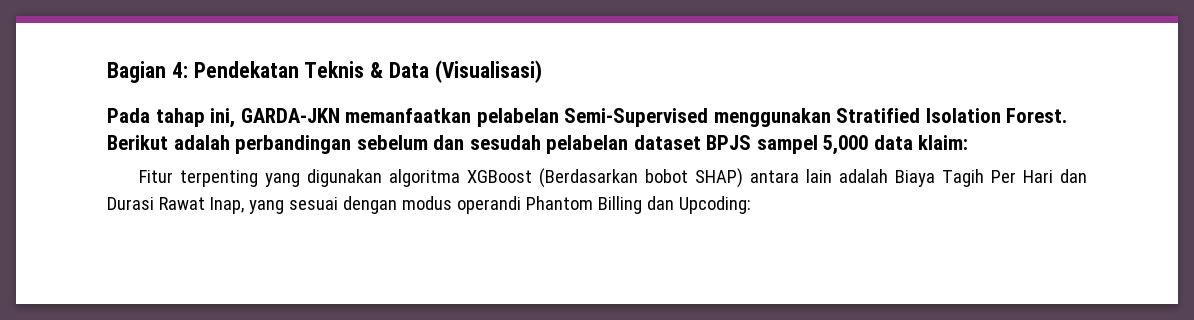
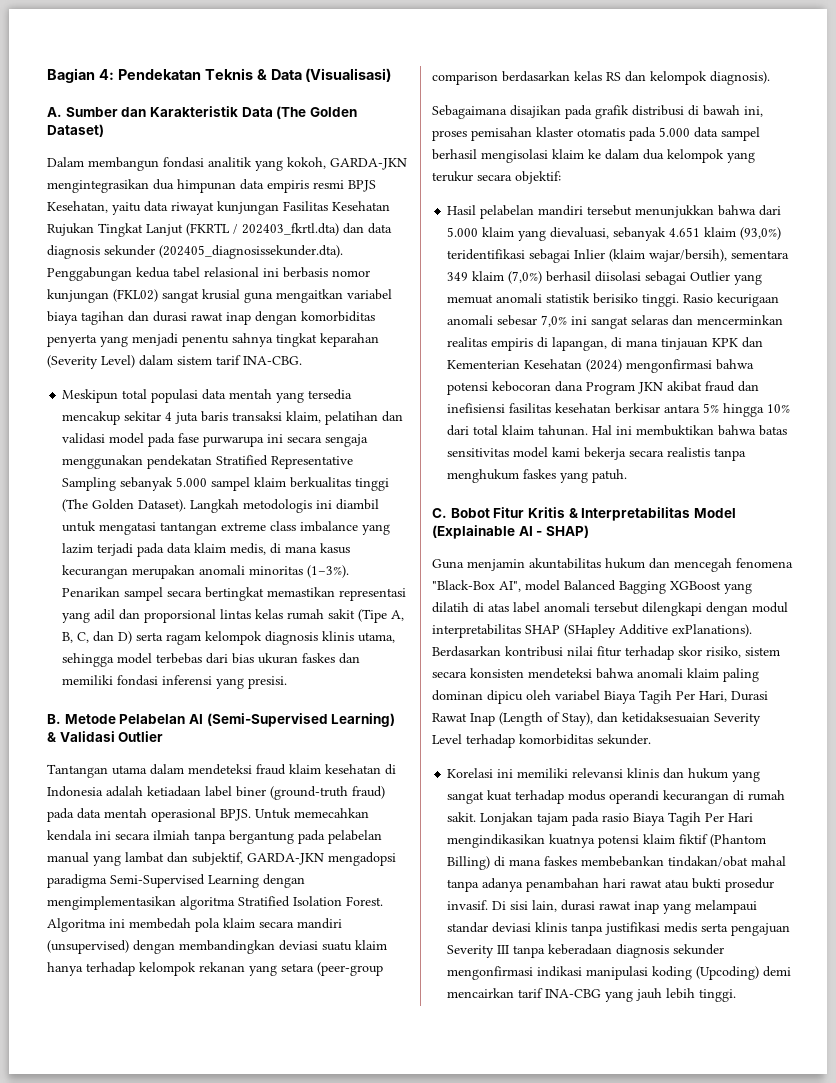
[107,108,1068,128] [107,135,969,155] [139,168,1087,188] [107,196,751,214] Pada tahap ini, GARDA-JKN memanfaatkan pelabelan Semi-Supervised menggunakan Stratified Isolation Forest. Berikut adalah perbandingan sebelum dan sesudah pelabelan dataset BPJS sampel 5,000 data klaim: // Fitur terpenting yang digunakan algoritma XGBoost (Berdasarkan bobot SHAP) antara lain adalah Biaya Tagih Per Hari dan Durasi Rawat Inap, yang sesuai dengan modus operandi Phantom Billing dan Upcoding: -> [47,106,357,119] [47,124,104,137] [47,157,407,171] [47,179,376,193] [47,201,390,215] [47,223,392,237] [47,245,343,259] [47,267,370,281] [47,289,392,303] [47,311,375,325] [47,333,379,347] [47,355,302,369] [62,389,353,403] [62,411,404,425] [62,433,369,447] [62,455,354,469] [62,477,390,491] [62,499,380,513] [62,521,391,535] [62,543,351,557] [62,565,350,579] [62,587,407,601] [62,609,405,623] [62,631,396,645] [62,653,361,667] [62,675,288,689] [47,713,396,727] [47,731,164,742] [47,764,396,778] [47,786,385,800] [47,808,369,822] [47,830,382,844] [47,852,396,866] [47,874,305,888] [47,896,383,910] [47,918,342,932] [47,940,387,954] [47,962,383,976] [432,71,770,85] [432,105,763,119] [432,127,760,141] [432,149,755,163] [432,171,561,184] [447,205,782,219] [447,227,782,241] [447,249,790,263] [447,271,763,285] [447,293,780,307] [447,315,784,329] [447,337,764,351] [447,359,755,373] [447,381,760,395] [447,403,791,417] [447,425,788,436] [447,447,747,461] [447,469,628,483] [432,507,736,521] [432,525,589,539] [432,558,793,572] [432,580,752,594] [432,602,788,616] [432,624,752,638] [432,646,780,660] [432,668,759,682] [432,690,768,704] [432,712,761,726] [432,734,651,748] [447,768,761,782] [447,790,786,804] [447,812,754,826] [447,834,767,848] [447,856,787,870] [447,878,775,892] [447,900,758,914] [447,922,791,936] [447,944,725,958] [447,966,792,980] [447,988,737,1002] A. Sumber dan Karakteristik Data (The Golden Dataset) // Dalam membangun fondasi analitik yang kokoh, GARDA-JKN mengintegrasikan dua himpunan data empiris resmi BPJS Kesehatan, yaitu data riwayat kunjungan Fasilitas Kesehatan Rujukan Tingkat Lanjut (FKRTL / 202403_fkrtl.dta) dan data diagnosis sekunder (202405_diagnosissekunder.dta). Penggabungan kedua tabel relasional ini berbasis nomor kunjungan (FKL02) sangat krusial guna mengaitkan variabel biaya tagihan dan durasi rawat inap dengan komorbiditas penyerta yang menjadi penentu sahnya tingkat keparahan (Severity Level) dalam sistem tarif INA-CBG. // Meskipun total populasi data mentah yang tersedia mencakup sekitar 4 juta baris transaksi klaim, pelatihan dan validasi model pada fase purwarupa ini secara sengaja menggunakan pendekatan Stratified Representative Sampling sebanyak 5.000 sampel klaim berkualitas tinggi (The Golden Dataset). Langkah metodologis ini diambil untuk mengatasi tantangan extreme class imbalance yang lazim terjadi pada data klaim medis, di mana kasus kecurangan merupakan anomali minoritas (1–3%). Penarikan sampel secara bertingkat memastikan representasi yang adil dan proporsional lintas kelas rumah sakit (Tipe A, B, C, dan D) serta ragam kelompok diagnosis klinis utama, sehingga model terbebas dari bias ukuran faskes dan memiliki fondasi inferensi yang presisi. // B. Metode Pelabelan AI (Semi-Supervised Learning) & Validasi Outlier // Tantangan utama dalam mendeteksi fraud klaim kesehatan di Indonesia adalah ketiadaan label biner (ground-truth fraud) pada data mentah operasional BPJS. Untuk memecahkan kendala ini secara ilmiah tanpa bergantung pada pelabelan manual yang lambat dan subjektif, GARDA-JKN mengadopsi paradigma Semi-Supervised Learning dengan mengimplementasikan algoritma Stratified Isolation Forest. Algoritma ini membedah pola klaim secara mandiri (unsupervised) dengan membandingkan deviasi suatu klaim hanya terhadap kelompok rekanan yang setara (peer-group comparison berdasarkan kelas RS dan kelompok diagnosis). // Sebagaimana disajikan pada grafik distribusi di bawah ini, proses pemisahan klaster otomatis pada 5.000 data sampel berhasil mengisolasi klaim ke dalam dua kelompok yang terukur secara objektif: // Hasil pelabelan mandiri tersebut menunjukkan bahwa dari 5.000 klaim yang dievaluasi, sebanyak 4.651 klaim (93,0%) teridentifikasi sebagai Inlier (klaim wajar/bersih), sementara 349 klaim (7,0%) berhasil diisolasi sebagai Outlier yang memuat anomali statistik berisiko tinggi. Rasio kecurigaan anomali sebesar 7,0% ini sangat selaras dan mencerminkan realitas empiris di lapangan, di mana tinjauan KPK dan Kementerian Kesehatan (2024) mengonfirmasi bahwa potensi kebocoran dana Program JKN akibat fraud dan inefisiensi fasilitas kesehatan berkisar antara 5% hingga 10% dari total klaim tahunan. Hal ini membuktikan bahwa batas sensitivitas model kami bekerja secara realistis tanpa menghukum faskes yang patuh. // C. Bobot Fitur Kritis & Interpretabilitas Model (Explainable AI - SHAP) // Guna menjamin akuntabilitas hukum dan mencegah fenomena "Black-Box AI", model Balanced Bagging XGBoost yang dilatih di atas label anomali tersebut dilengkapi dengan modul interpretabilitas SHAP (SHapley Additive exPlanations). Berdasarkan kontribusi nilai fitur terhadap skor risiko, sistem secara konsisten mendeteksi bahwa anomali klaim paling dominan dipicu oleh variabel Biaya Tagih Per Hari, Durasi Rawat Inap (Length of Stay), dan ketidaksesuaian Severity Level terhadap komorbiditas sekunder. // Korelasi ini memiliki relevansi klinis dan hukum yang sangat kuat terhadap modus operandi kecurangan di rumah sakit. Lonjakan tajam pada rasio Biaya Tagih Per Hari mengindikasikan kuatnya potensi klaim fiktif (Phantom Billing) di mana faskes membebankan tindakan/obat mahal tanpa adanya penambahan hari rawat atau bukti prosedur invasif. Di sisi lain, durasi rawat inap yang melampaui standar deviasi klinis tanpa justifikasi medis serta pengajuan Severity III tanpa keberadaan diagnosis sekunder mengonfirmasi indikasi manipulasi koding (Upcoding) demi mencairkan tarif INA-CBG yang jauh lebih tinggi.

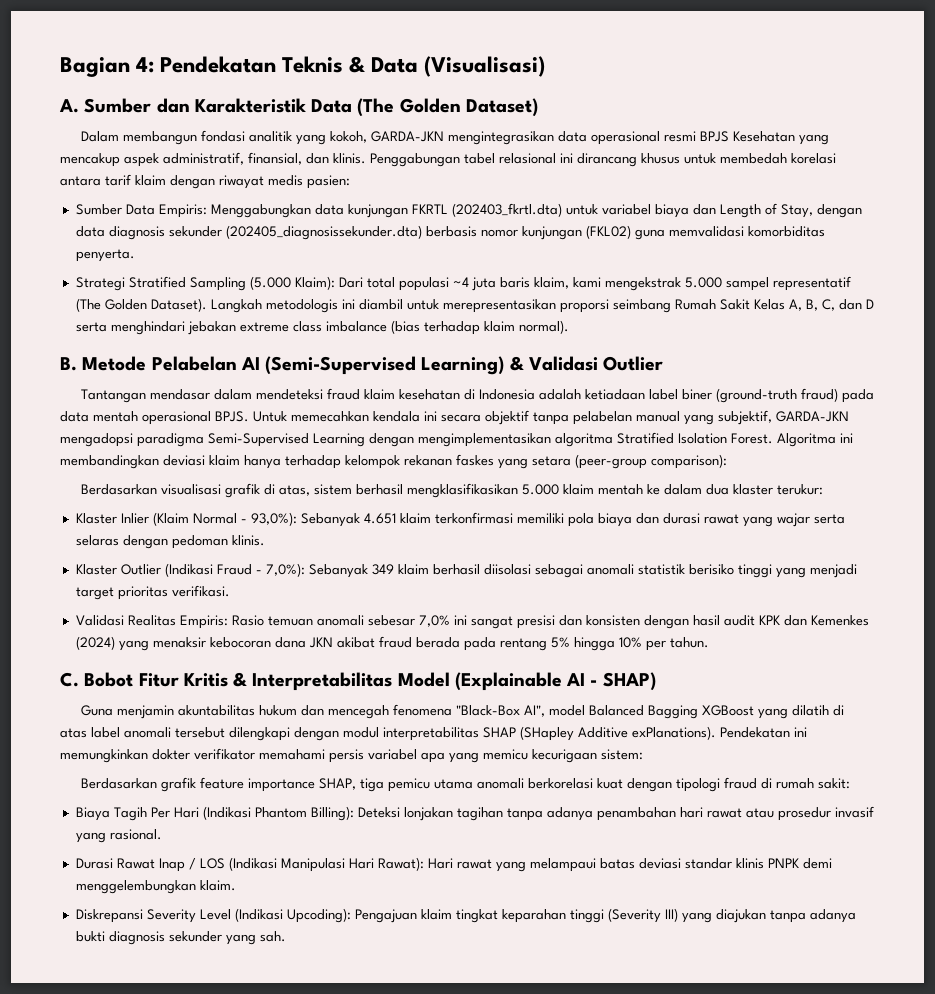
[153,179,376,193] [47,201,390,215] [47,223,392,237] [47,245,343,259] [47,267,370,281] [47,289,392,303] [47,311,375,325] [47,333,379,347] [47,355,302,369] [62,389,353,403] [62,411,404,425] [62,433,369,447] [62,455,354,469] [62,477,390,491] dua himpunan data empiris resmi BPJS Kesehatan, yaitu data riwayat kunjungan Fasilitas Kesehatan Rujukan Tingkat Lanjut (FKRTL / 202403_fkrtl.dta) dan data diagnosis sekunder (202405_diagnosissekunder.dta). Penggabungan kedua tabel relasional ini berbasis nomor kunjungan (FKL02) sangat krusial guna mengaitkan variabel biaya tagihan dan durasi rawat inap dengan komorbiditas penyerta yang menjadi penentu sahnya tingkat keparahan (Severity Level) dalam sistem tarif INA-CBG. // Meskipun total populasi data mentah yang tersedia mencakup sekitar 4 juta baris transaksi klaim, pelatihan dan validasi model pada fase purwarupa ini secara sengaja menggunakan pendekatan Stratified Representative Sampling sebanyak 5.000 sampel klaim berkualitas tinggi -> [558,131,830,145] [60,152,836,167] [60,174,350,189] [75,203,862,218] [75,225,825,240] [75,249,135,262] [75,276,851,291] data operasional resmi BPJS Kesehatan yang mencakup aspek administratif, finansial, dan klinis. Penggabungan tabel relasional ini dirancang khusus untuk membedah korelasi antara tarif klaim dengan riwayat medis pasien: // Sumber Data Empiris: Menggabungkan data kunjungan FKRTL (202403_fkrtl.dta) untuk variabel biaya dan Length of Stay, dengan data diagnosis sekunder (202405_diagnosissekunder.dta) berbasis nomor kunjungan (FKL02) guna memvalidasi komorbiditas penyerta. // Strategi Stratified Sampling (5.000 Klaim): Dari total populasi ~4 juta baris klaim, kami mengekstrak 5.000 sampel representatif
[99,521,391,535] [62,543,351,557] [62,565,350,579] [62,587,407,601] [62,609,405,623] [62,631,396,645] [62,653,361,667] [62,675,288,689] mengatasi tantangan extreme class imbalance yang lazim terjadi pada data klaim medis, di mana kasus kecurangan merupakan anomali minoritas (1–3%). Penarikan sampel secara bertingkat memastikan representasi yang adil dan proporsional lintas kelas rumah sakit (Tipe A, B, C, dan D) serta ragam kelompok diagnosis klinis utama, sehingga model terbebas dari bias ukuran faskes dan memiliki fondasi inferensi yang presisi. -> [442,299,874,313] [75,320,569,335] merepresentasikan proporsi seimbang Rumah Sakit Kelas A, B, C, dan D serta menghindari jebakan extreme class imbalance (bias terhadap klaim normal).
[112,765,147,775] utama -> [150,389,211,400] mendasar
[153,830,325,844] ilmiah tanpa bergantung pada -> [485,410,569,425] objektif tanpa
[125,852,188,863] lambat dan -> (714, 419) none
[129,918,342,932] [47,940,175,954] membedah pola klaim secara mandiri (unsupervised) dengan -> (853, 438) none
[322,941,352,951] suatu -> (205, 460) none
(245, 967) none -> [456,454,494,466] faskes
[432,71,770,85] [432,105,763,119] [432,127,760,141] [432,149,755,163] [432,171,561,184] [447,205,782,219] [447,227,782,241] [447,249,790,263] comparison berdasarkan kelas RS dan kelompok diagnosis). // Sebagaimana disajikan pada grafik distribusi di bawah ini, proses pemisahan klaster otomatis pada 5.000 data sampel berhasil mengisolasi klaim ke dalam dua kelompok yang terukur secara objektif: // Hasil pelabelan mandiri tersebut menunjukkan bahwa dari 5.000 klaim yang dievaluasi, sebanyak 4.651 klaim (93,0%) teridentifikasi sebagai Inlier (klaim wajar/bersih), sementara -> [651,454,727,469] [81,483,824,498] [75,512,845,527] [75,535,265,549] [75,563,368,578] comparison): // Berdasarkan visualisasi grafik di atas, sistem berhasil mengklasifikasikan 5.000 klaim mentah ke dalam dua klaster terukur: // Klaster Inlier (Klaim Normal - 93,0%): Sebanyak 4.651 klaim terkonfirmasi memiliki pola biaya dan durasi rawat yang wajar serta selaras dengan pedoman klinis. // Klaster Outlier (Indikasi Fraud - 7,0%): Sebanyak
[508,271,543,284] (7,0%) -> (429, 569) none
[690,271,763,285] [447,293,780,307] Outlier yang memuat anomali statistik berisiko tinggi. Rasio kecurigaan -> [586,564,857,578] [75,585,230,600] [75,615,313,629] anomali statistik berisiko tinggi yang menjadi target prioritas verifikasi. // Validasi Realitas Empiris: Rasio temuan
[631,315,784,326] [447,337,764,351] [447,359,755,373] [447,382,489,395] selaras dan mencerminkan realitas empiris di lapangan, di mana tinjauan KPK dan Kementerian Kesehatan (2024) mengonfirmasi bahwa potensi -> [516,615,869,629] [75,636,206,651] presisi dan konsisten dengan hasil audit KPK dan Kemenkes (2024) yang menaksir
[586,382,636,395] Program -> (306, 642) none
[738,381,760,392] [447,403,791,417] [447,425,788,436] [447,447,747,461] [447,469,628,483] dan inefisiensi fasilitas kesehatan berkisar antara 5% hingga 10% dari total klaim tahunan. Hal ini membuktikan bahwa batas sensitivitas model kami bekerja secara realistis tanpa menghukum faskes yang patuh. -> [415,637,709,651] berada pada rentang 5% hingga 10% per tahun.
[432,646,780,660] [432,668,759,682] [432,690,768,704] [432,712,761,726] [432,734,651,748] [447,768,761,782] [447,790,786,804] [447,812,754,826] [447,834,767,848] [447,856,787,870] Berdasarkan kontribusi nilai fitur terhadap skor risiko, sistem secara konsisten mendeteksi bahwa anomali klaim paling dominan dipicu oleh variabel Biaya Tagih Per Hari, Durasi Rawat Inap (Length of Stay), dan ketidaksesuaian Severity Level terhadap komorbiditas sekunder. // Korelasi ini memiliki relevansi klinis dan hukum yang sangat kuat terhadap modus operandi kecurangan di rumah sakit. Lonjakan tajam pada rasio Biaya Tagih Per Hari mengindikasikan kuatnya potensi klaim fiktif (Phantom Billing) di mana faskes membebankan tindakan/obat mahal -> [720,727,807,738] [60,748,643,763] [81,777,851,792] [75,806,503,821] Pendekatan ini memungkinkan dokter verifikator memahami persis variabel apa yang memicu kecurigaan sistem: // Berdasarkan grafik feature importance SHAP, tiga pemicu utama anomali berkorelasi kuat dengan tipologi fraud di rumah sakit: // Biaya Tagih Per Hari (Indikasi Phantom Billing): Deteksi lonjakan tagihan
[692,878,775,892] [447,900,758,914] [447,922,791,936] [447,944,725,958] [447,966,792,980] [447,988,737,1002] bukti prosedur invasif. Di sisi lain, durasi rawat inap yang melampaui standar deviasi klinis tanpa justifikasi medis serta pengajuan Severity III tanpa keberadaan diagnosis sekunder mengonfirmasi indikasi manipulasi koding (Upcoding) demi mencairkan tarif INA-CBG yang jauh lebih tinggi. -> [777,806,874,821] [75,829,162,843] [75,857,832,872] [75,880,236,894] [75,908,856,923] [75,931,286,945] prosedur invasif yang rasional. // Durasi Rawat Inap / LOS (Indikasi Manipulasi Hari Rawat): Hari rawat yang melampaui batas deviasi standar klinis PNPK demi menggelembungkan klaim. // Diskrepansi Severity Level (Indikasi Upcoding): Pengajuan klaim tingkat keparahan tinggi (Severity III) yang diajukan tanpa adanya bukti diagnosis sekunder yang sah.

